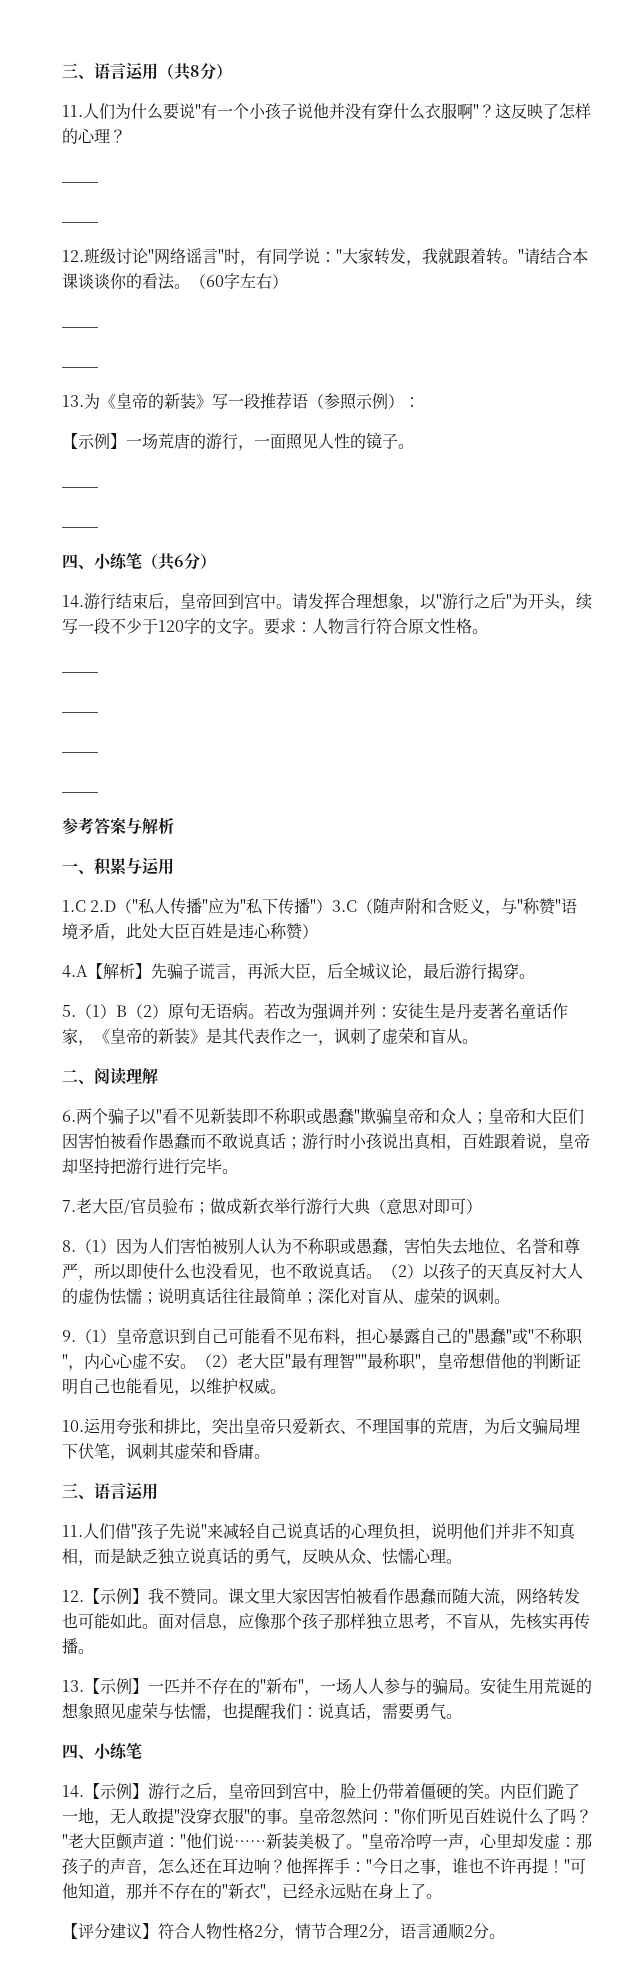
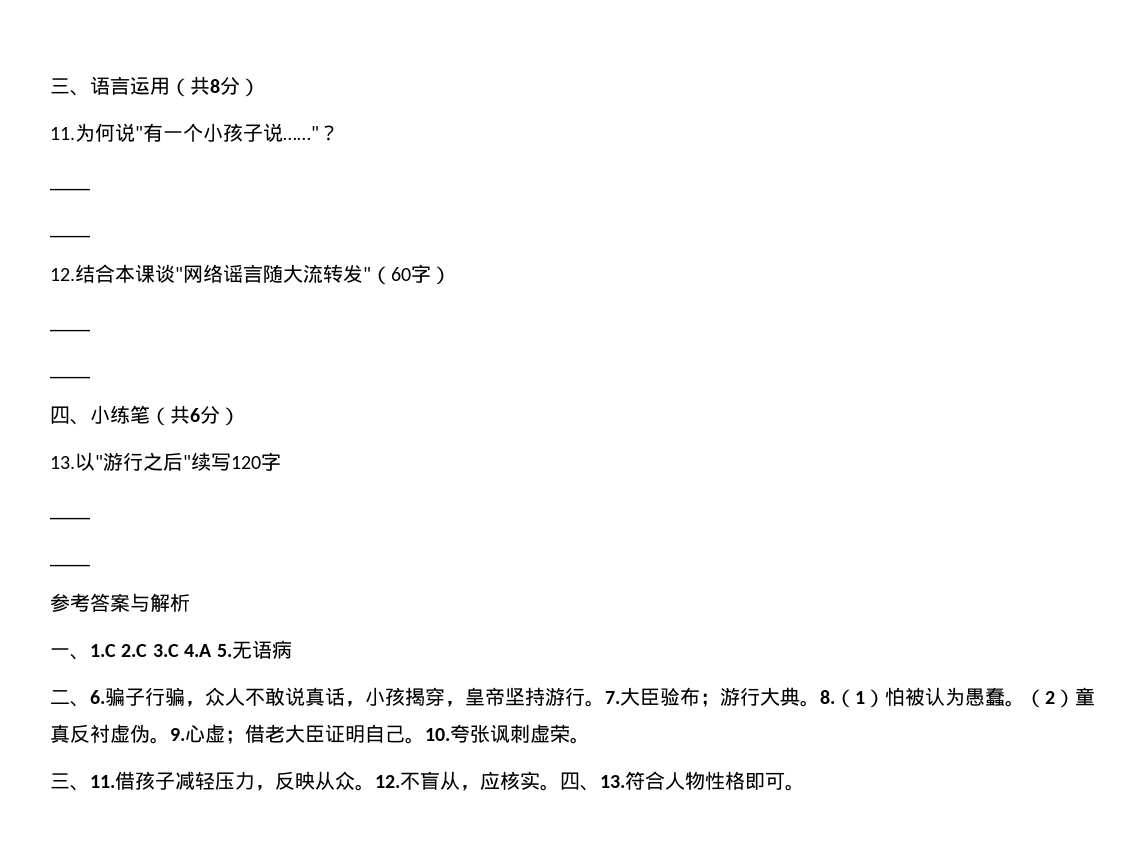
[83,103,179,120] 人们为什么要 -> [75,123,115,142] 为何
[313,103,591,120] [62,128,110,144] 他并没有穿什么衣服啊"？这反映了怎样的心理 -> [283,126,319,140] ……"
[84,248,148,264] 班级讨论 -> [75,264,175,283] 结合本课谈
[218,248,588,266] [62,273,190,290] "时，有同学说："大家转发，我就跟着转。"请结合本课谈谈你的看法。 -> [263,264,371,283] 随大流转发"
[240,273,272,289] 左右 -> (431, 273) none
[62,392,420,410] [62,432,414,451] [61,487,99,488] [61,527,99,528] // 13.为《皇帝的新装》写一段推荐语（参照示例）： // 【示例】一场荒唐的游行，一面照见人性的镜子。 // ____ // ____ -> (90, 377) none
[62,592,420,611] 14.游行结束后，皇帝回到宫中。请发挥合理想象， -> [50,456,75,469] 13.
[512,593,592,611] [62,618,488,635] [61,672,99,673] [61,712,99,713] 为开头，续写一段不少于120字的文字。要求：人物言行符合原文性格。 // ____ // ____ -> [191,452,281,471] 续写120字
[94,857,174,876] [62,897,578,916] [62,922,318,941] [62,962,535,981] [62,1002,568,1020] [62,1027,478,1046] [62,1067,158,1085] [62,1108,584,1125] [62,1132,590,1151] [62,1158,238,1175] [62,1198,482,1215] [62,1237,580,1256] [62,1262,583,1281] [62,1287,510,1305] [62,1328,583,1346] [62,1352,581,1371] [62,1377,286,1396] [62,1418,580,1436] [62,1442,270,1461] [62,1482,158,1500] [62,1522,576,1541] [62,1547,462,1566] [62,1587,580,1606] [62,1612,590,1631] [62,1638,94,1654] [62,1678,592,1696] [62,1702,462,1721] [62,1742,142,1759] [62,1783,580,1801] [62,1807,592,1826] [62,1832,592,1851] [62,1857,586,1876] [62,1883,442,1901] [62,1923,489,1941] 积累与运用 // 1.C 2.D（"私人传播"应为"私下传播"）3.C（随声附和含贬义，与"称赞"语境矛盾，此处大臣百姓是违心称赞） // 4.A【解析】先骗子谎言，再派大臣，后全城议论，最后游行揭穿。 // 5.（1）B（2）原句无语病。若改为强调并列：安徒生是丹麦著名童话作家，《皇帝的新装》是其代表作之一，讽刺了虚荣和盲从。 // 二、阅读理解 // 6.两个骗子以"看不见新装即不称职或愚蠢"欺骗皇帝和众人；皇帝和大臣们因害怕被看作愚蠢而不敢说真话；游行时小孩说出真相，百姓跟着说，皇帝却坚持把游行进行完毕。 // 7.老大臣/官员验布；做成新衣举行游行大典（意思对即可） // 8.（1）因为人们害怕被别人认为不称职或愚蠢，害怕失去地位、名誉和尊严，所以即使什么也没看见，也不敢说真话。（2）以孩子的天真反衬大人的虚伪怯懦；说明真话往往最简单；深化对盲从、虚荣的讽刺。 // 9.（1）皇帝意识到自己可能看不见布料，担心暴露自己的"愚蠢"或"不称职"，内心心虚不安。（2）老大臣"最有理智""最称职"，皇帝想借他的判断证明自己也能看见，以维护权威。 // 10.运用夸张和排比，突出皇帝只爱新衣、不理国事的荒唐，为后文骗局埋下伏笔，讽刺其虚荣和昏庸。 // 三、语言运用 // 11.人们借"孩子先说"来减轻自己说真话的心理负担，说明他们并非不知真相，而是缺乏独立说真话的勇气，反映从众、怯懦心理。 // 12.【示例】我不赞同。课文里大家因害怕被看作愚蠢而随大流，网络转发也可能如此。面对信息，应像那个孩子那样独立思考，不盲从，先核实再传播。 // 13.【示例】一匹并不存在的"新布"，一场人人参与的骗局。安徒生用荒诞的想象照见虚荣与怯懦，也提醒我们：说真话，需要勇气。 // 四、小练笔 // 14.【示例】游行之后，皇帝回到宫中，脸上仍带着僵硬的笑。内臣们跪了一地，无人敢提"没穿衣服"的事。皇帝忽然问："你们听见百姓说什么了吗？"老大臣颤声道："他们说……新装美极了。"皇帝冷哼一声，心里却发虚：那孩子的声音，怎么还在耳边响？他挥挥手："今日之事，谁也不许再提！"可他知道，那并不存在的"新衣"，已经永远贴在身上了。 // 【评分建议】符合人物性格2分，情节合理2分，语言通顺2分 -> [90,640,292,659] [50,687,1095,708] [50,724,590,744] [50,771,785,791] 1.C 2.C 3.C 4.A 5.无语病 // 二、6.骗子行骗，众人不敢说真话，小孩揭穿，皇帝坚持游行。7.大臣验布；游行大典。8.（1）怕被认为愚蠢。（2）童真反衬虚伪。9.心虚；借老大臣证明自己。10.夸张讽刺虚荣。 // 三、11.借孩子减轻压力，反映从众。12.不盲从，应核实。四、13.符合人物性格即可

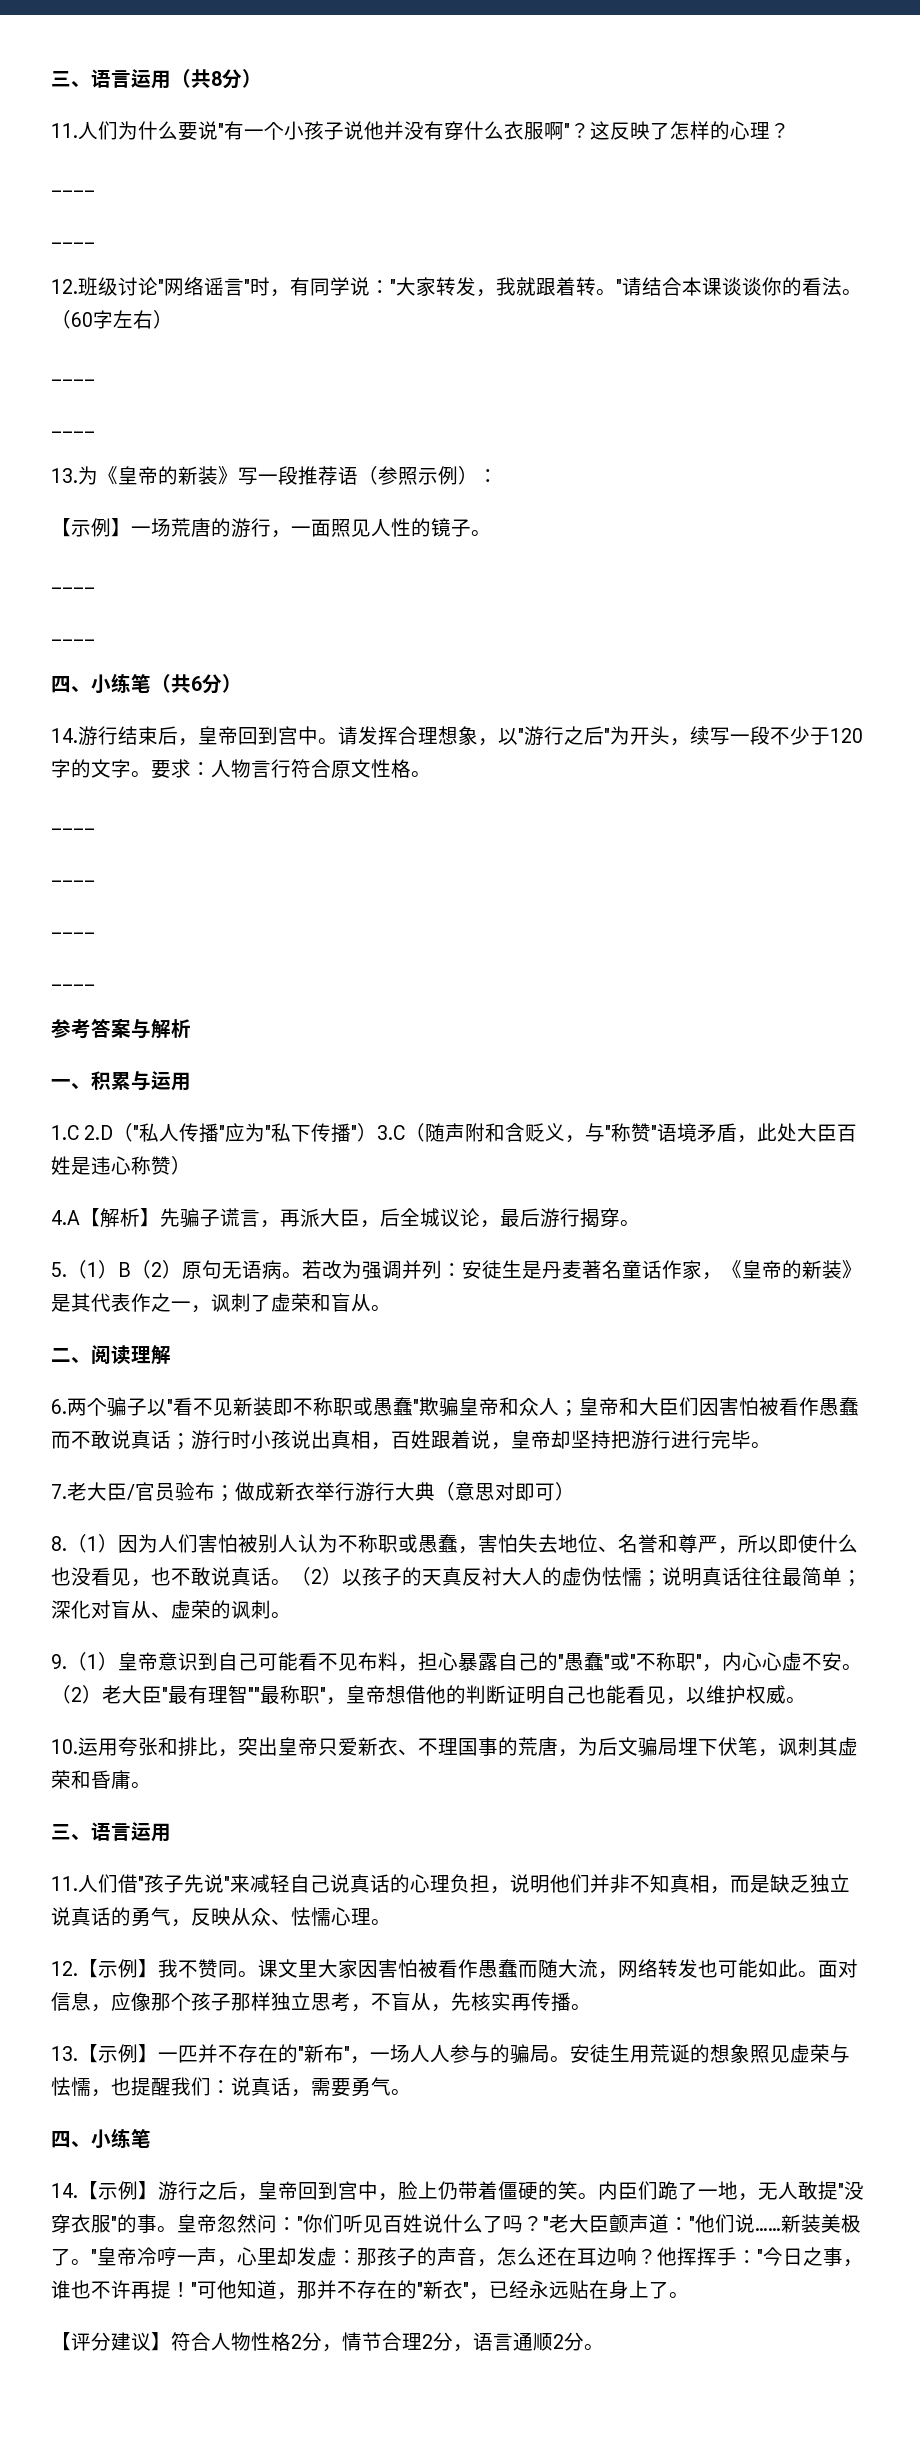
[75,123,115,142] 为何 -> [78,121,198,141] 人们为什么要
[283,125,339,141] [50,187,90,191] [50,234,90,238] [50,264,371,283] ……"？ // ____ // ____ // 12.结合本课谈"网络谣言随大流转发" -> [364,121,790,141] [51,190,95,192] [51,242,95,244] [51,277,862,297] 他并没有穿什么衣服啊"？这反映了怎样的心理？ // ____ // ____ // 12.班级讨论"网络谣言"时，有同学说："大家转发，我就跟着转。"请结合本课谈谈你的看法。
(431, 273) none -> [113,310,153,329] 左右
(90, 377) none -> [51,466,498,485] [51,518,491,538] [51,587,95,589] [51,639,95,641] // 13.为《皇帝的新装》写一段推荐语（参照示例）： // 【示例】一场荒唐的游行，一面照见人性的镜子。 // ____ // ____
[50,456,75,469] 13. -> [51,726,498,746] 14.游行结束后，皇帝回到宫中。请发挥合理想象，
[191,452,281,471] 续写120字 -> [610,726,863,746] [51,759,431,779] [51,828,95,830] [51,880,95,882] 为开头，续写一段不少于120字的文字。要求：人物言行符合原文性格。 // ____ // ____
[90,640,292,659] [50,687,1095,708] [50,724,590,744] [50,771,785,791] 1.C 2.C 3.C 4.A 5.无语病 // 二、6.骗子行骗，众人不敢说真话，小孩揭穿，皇帝坚持游行。7.大臣验布；游行大典。8.（1）怕被认为愚蠢。（2）童真反衬虚伪。9.心虚；借老大臣证明自己。10.夸张讽刺虚荣。 // 三、11.借孩子减轻压力，反映从众。12.不盲从，应核实。四、13.符合人物性格即可 -> [91,1071,191,1091] [51,1123,858,1143] [51,1156,191,1175] [51,1208,640,1228] [51,1260,862,1280] [51,1293,391,1313] [51,1345,171,1365] [51,1397,859,1417] [51,1430,771,1450] [51,1482,575,1502] [51,1534,858,1554] [51,1567,862,1587] [51,1600,291,1619] [51,1652,862,1672] [51,1685,806,1705] [51,1737,858,1757] [51,1770,151,1790] [51,1822,171,1842] [51,1874,850,1894] [51,1907,391,1927] [51,1959,858,1979] [51,1992,591,2012] [51,2044,850,2064] [51,2077,411,2097] [51,2128,151,2149] [51,2181,864,2201] [51,2214,861,2234] [51,2247,863,2267] [51,2280,689,2300] [51,2332,584,2352] 积累与运用 // 1.C 2.D（"私人传播"应为"私下传播"）3.C（随声附和含贬义，与"称赞"语境矛盾，此处大臣百姓是违心称赞） // 4.A【解析】先骗子谎言，再派大臣，后全城议论，最后游行揭穿。 // 5.（1）B（2）原句无语病。若改为强调并列：安徒生是丹麦著名童话作家，《皇帝的新装》是其代表作之一，讽刺了虚荣和盲从。 // 二、阅读理解 // 6.两个骗子以"看不见新装即不称职或愚蠢"欺骗皇帝和众人；皇帝和大臣们因害怕被看作愚蠢而不敢说真话；游行时小孩说出真相，百姓跟着说，皇帝却坚持把游行进行完毕。 // 7.老大臣/官员验布；做成新衣举行游行大典（意思对即可） // 8.（1）因为人们害怕被别人认为不称职或愚蠢，害怕失去地位、名誉和尊严，所以即使什么也没看见，也不敢说真话。（2）以孩子的天真反衬大人的虚伪怯懦；说明真话往往最简单；深化对盲从、虚荣的讽刺。 // 9.（1）皇帝意识到自己可能看不见布料，担心暴露自己的"愚蠢"或"不称职"，内心心虚不安。（2）老大臣"最有理智""最称职"，皇帝想借他的判断证明自己也能看见，以维护权威。 // 10.运用夸张和排比，突出皇帝只爱新衣、不理国事的荒唐，为后文骗局埋下伏笔，讽刺其虚荣和昏庸。 // 三、语言运用 // 11.人们借"孩子先说"来减轻自己说真话的心理负担，说明他们并非不知真相，而是缺乏独立说真话的勇气，反映从众、怯懦心理。 // 12.【示例】我不赞同。课文里大家因害怕被看作愚蠢而随大流，网络转发也可能如此。面对信息，应像那个孩子那样独立思考，不盲从，先核实再传播。 // 13.【示例】一匹并不存在的"新布"，一场人人参与的骗局。安徒生用荒诞的想象照见虚荣与怯懦，也提醒我们：说真话，需要勇气。 // 四、小练笔 // 14.【示例】游行之后，皇帝回到宫中，脸上仍带着僵硬的笑。内臣们跪了一地，无人敢提"没穿衣服"的事。皇帝忽然问："你们听见百姓说什么了吗？"老大臣颤声道："他们说……新装美极了。"皇帝冷哼一声，心里却发虚：那孩子的声音，怎么还在耳边响？他挥挥手："今日之事，谁也不许再提！"可他知道，那并不存在的"新衣"，已经永远贴在身上了。 // 【评分建议】符合人物性格2分，情节合理2分，语言通顺2分

